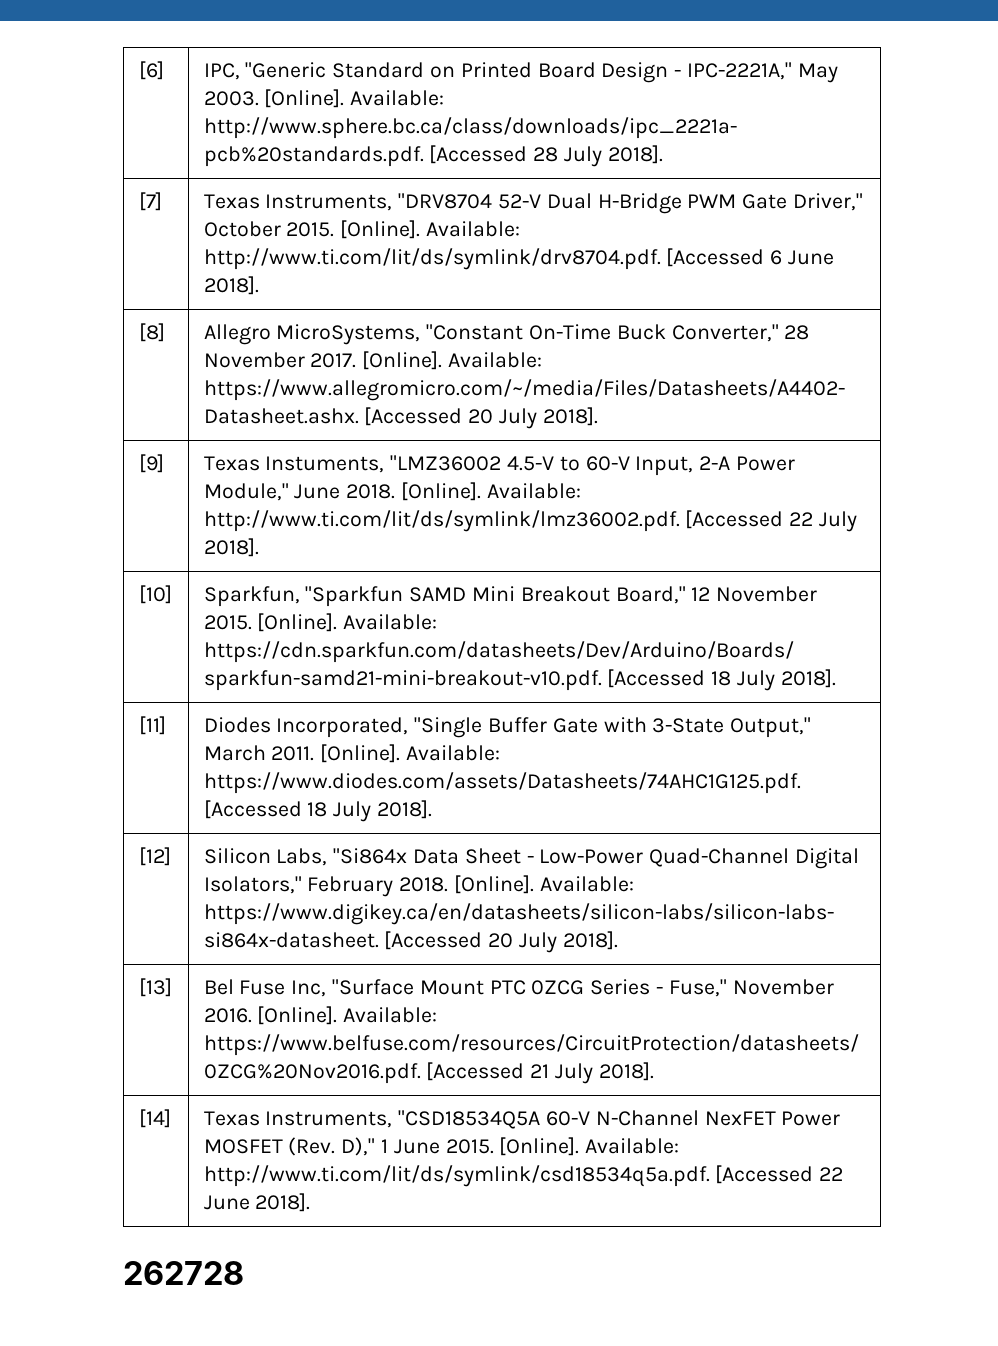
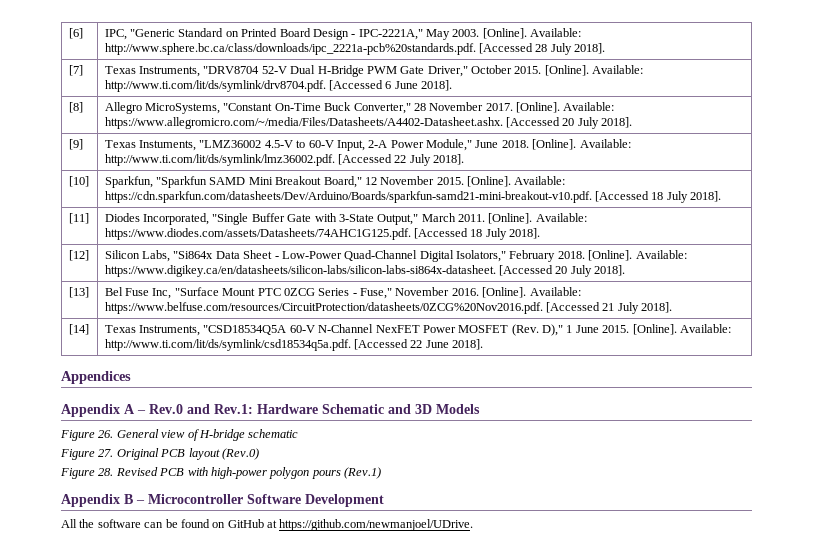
[123,1261,244,1285] 262728 -> [61,371,131,384] [61,404,480,417] [60,429,299,441] [60,448,259,460] [60,467,381,479] [61,494,384,507] [61,519,474,531] Appendices // Appendix A – Rev.0 and Rev.1: Hardware Schematic and 3D Models // Figure 26. General view of H-bridge schematic // Figure 27. Original PCB layout (Rev.0) // Figure 28. Revised PCB with high-power polygon pours (Rev.1) // Appendix B – Microcontroller Software Development // All the software can be found on GitHub at https://github.com/newmanjoel/UDrive.

